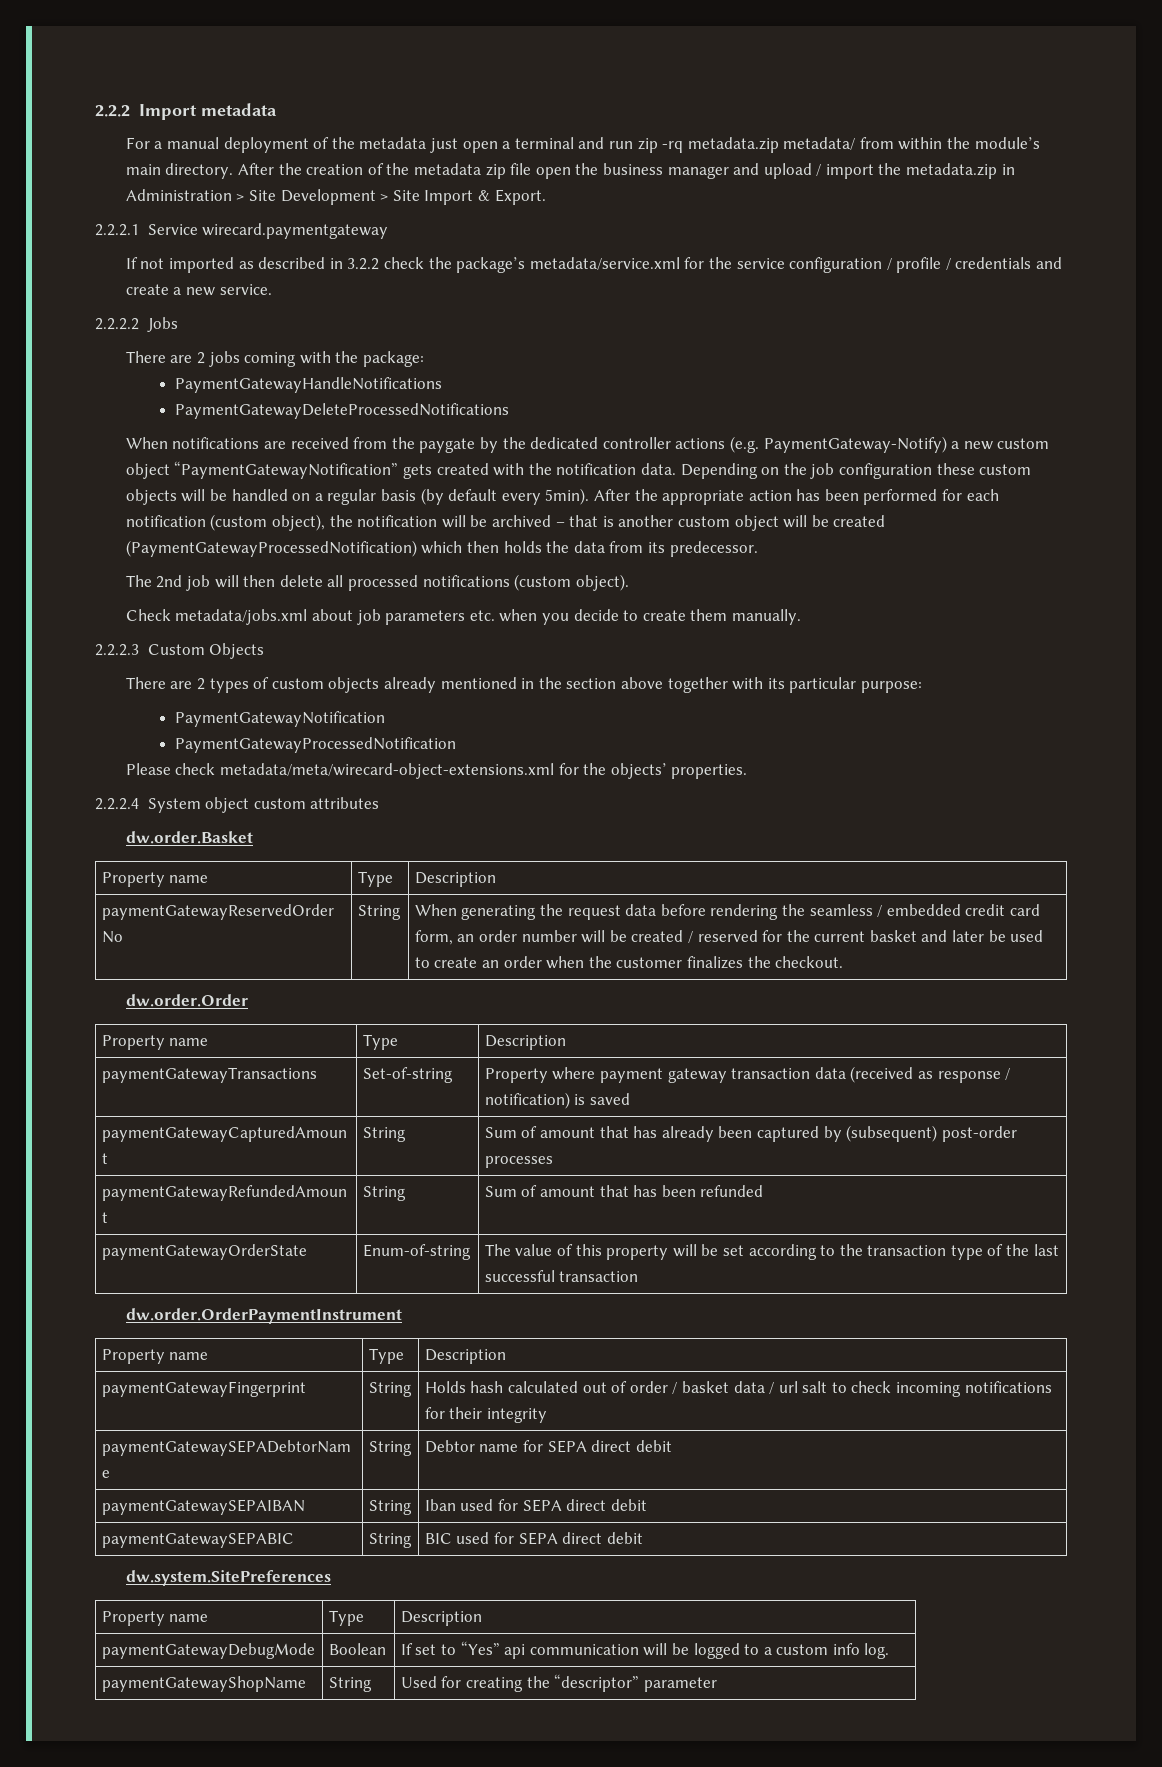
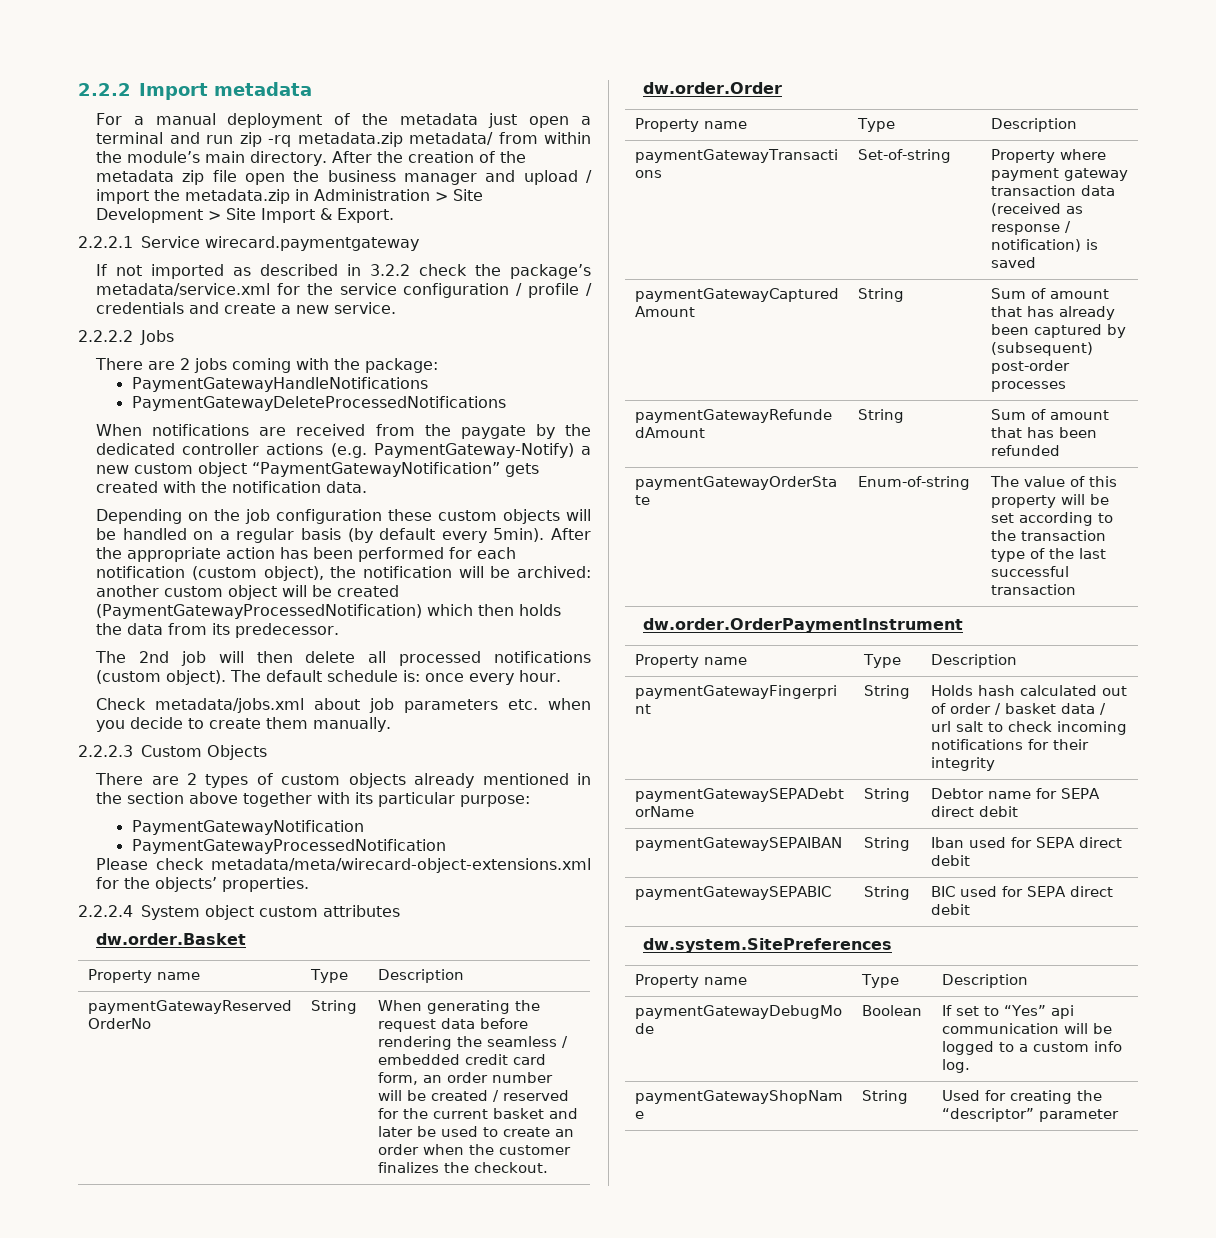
(676, 469) none -> (368, 487) //
[491,515,614,527] archived – that is -> [517,566,591,578] archived:
(629, 582) none -> [230,670,562,685] The default schedule is: once every hour.

